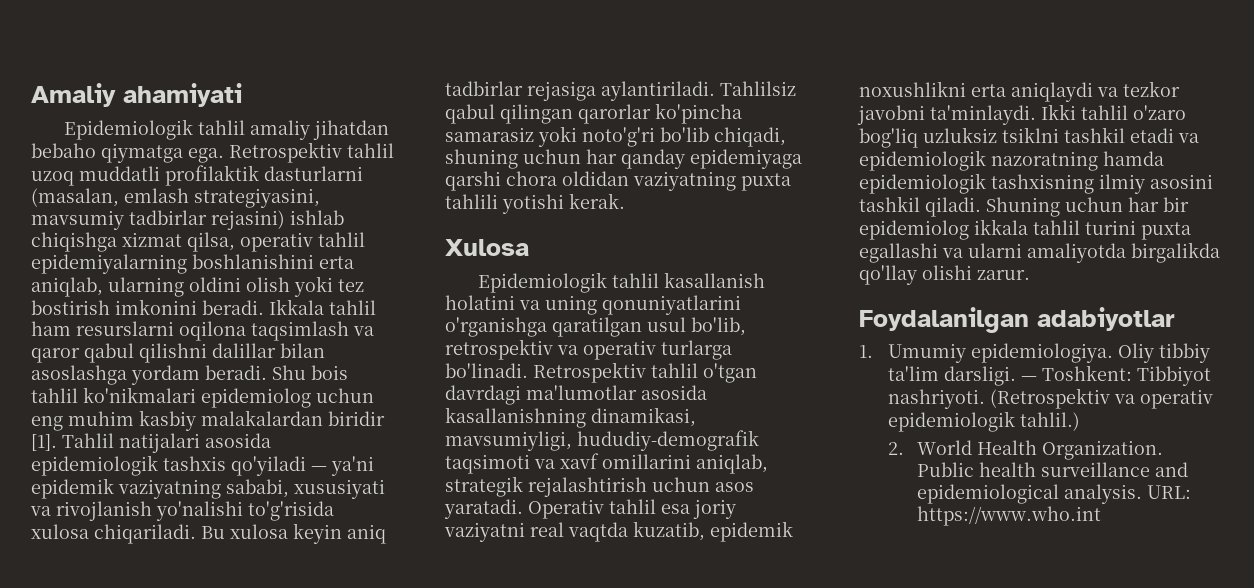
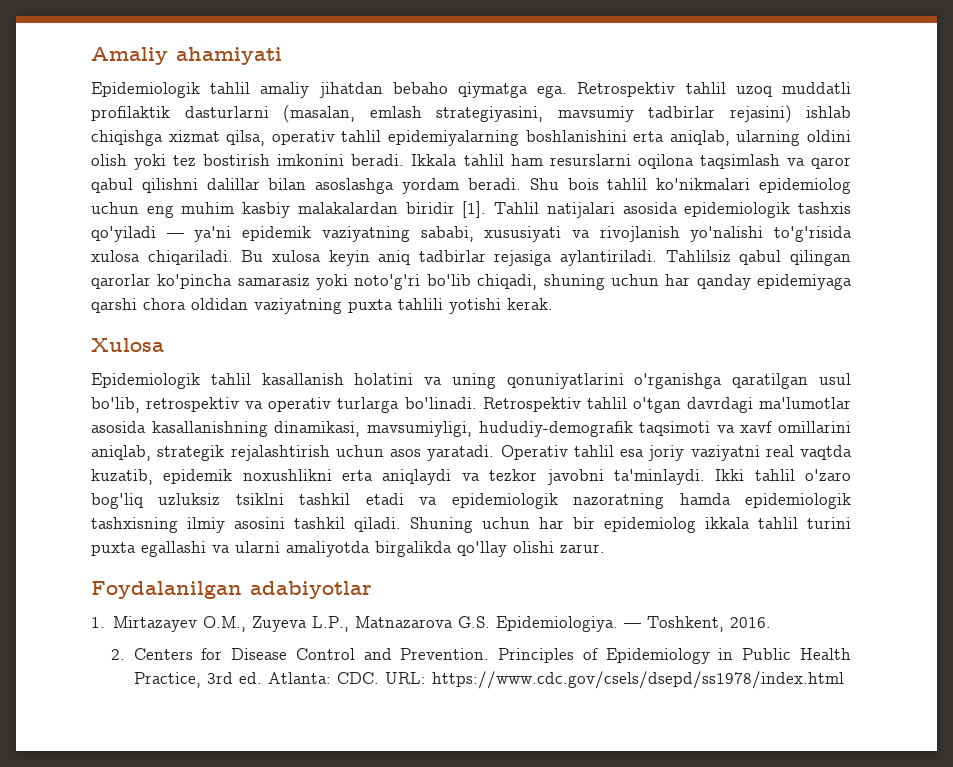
[888,343,1211,363] [888,365,1212,386] [888,388,1214,409] [888,411,1081,432] [888,440,1164,460] [917,462,1189,477] [917,484,1192,504] [917,506,1102,526] Umumiy epidemiologiya. Oliy tibbiy ta'lim darsligi. — Toshkent: Tibbiyot nashriyoti. (Retrospektiv va operativ epidemiologik tahlil.) // 2. World Health Organization. Public health surveillance and epidemiological analysis. URL: https://www.who.int -> [113,616,772,632] [111,648,851,664] [133,671,844,689] Mirtazayev O.M., Zuyeva L.P., Matnazarova G.S. Epidemiologiya. — Toshkent, 2016. // 2. Centers for Disease Control and Prevention. Principles of Epidemiology in Public Health Practice, 3rd ed. Atlanta: CDC. URL: https://www.cdc.gov/csels/dsepd/ss1978/index.html

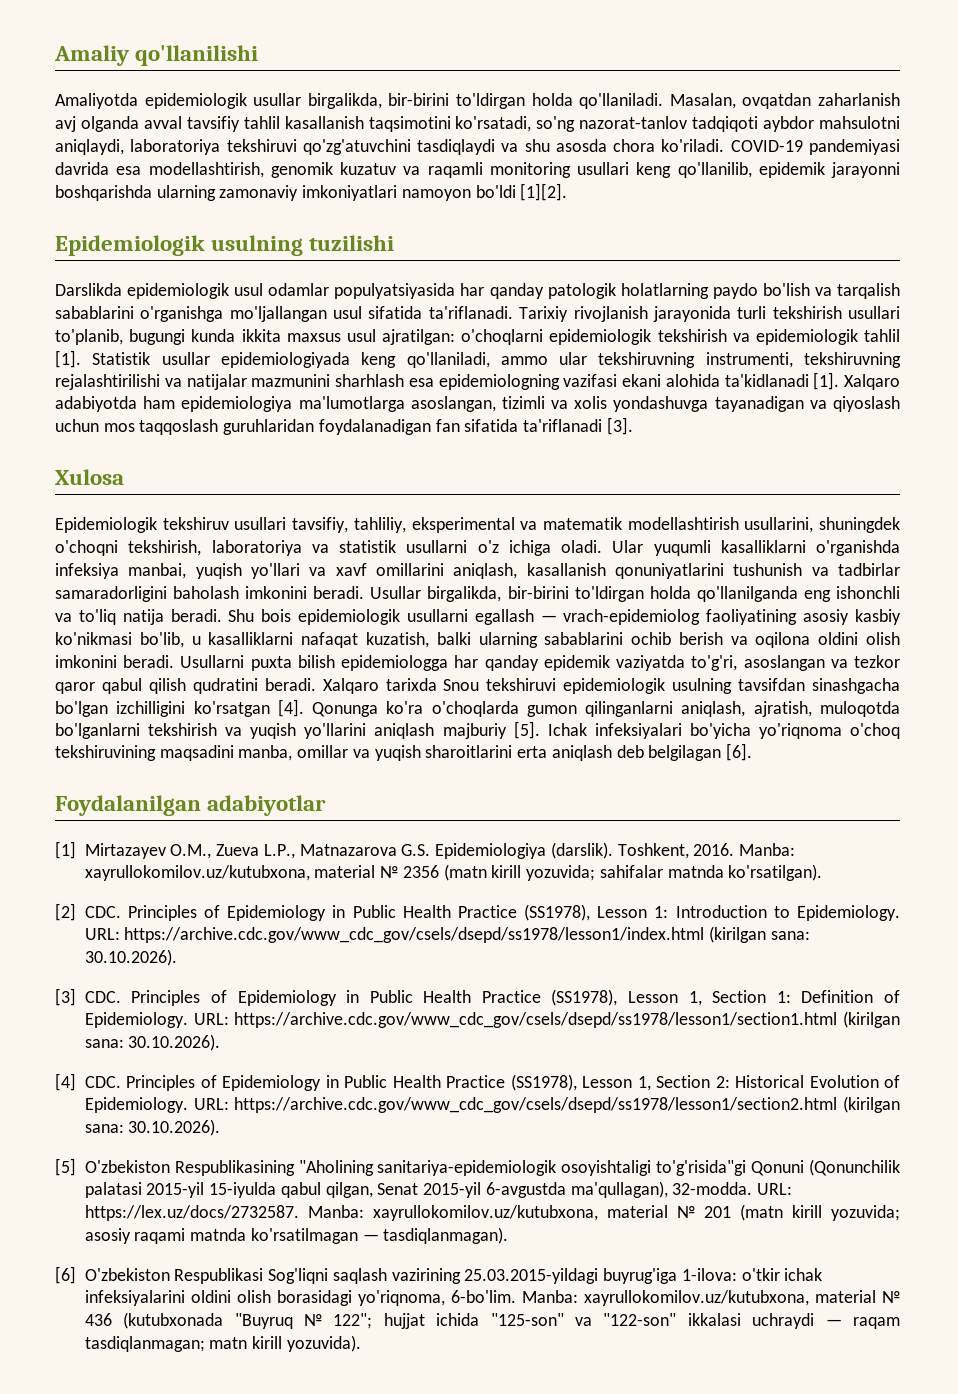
[176,47,282,65] [91,82,851,98] [91,105,851,123] [91,130,852,146] [91,154,852,170] [91,178,852,194] [91,201,852,218] [91,226,852,242] [91,250,851,266] [91,274,853,290] [91,298,553,314] [91,338,164,352] [91,373,852,389] [91,397,852,413] [91,421,851,437] [91,445,852,461] [91,469,852,485] [91,493,852,509] [91,517,851,533] [91,541,605,557] ahamiyati // Epidemiologik tahlil amaliy jihatdan bebaho qiymatga ega. Retrospektiv tahlil uzoq muddatli profilaktik dasturlarni (masalan, emlash strategiyasini, mavsumiy tadbirlar rejasini) ishlab chiqishga xizmat qilsa, operativ tahlil epidemiyalarning boshlanishini erta aniqlab, ularning oldini olish yoki tez bostirish imkonini beradi. Ikkala tahlil ham resurslarni oqilona taqsimlash va qaror qabul qilishni dalillar bilan asoslashga yordam beradi. Shu bois tahlil ko'nikmalari epidemiolog uchun eng muhim kasbiy malakalardan biridir [1]. Tahlil natijalari asosida epidemiologik tashxis qo'yiladi — ya'ni epidemik vaziyatning sababi, xususiyati va rivojlanish yo'nalishi to'g'risida xulosa chiqariladi. Bu xulosa keyin aniq tadbirlar rejasiga aylantiriladi. Tahlilsiz qabul qilingan qarorlar ko'pincha samarasiz yoki noto'g'ri bo'lib chiqadi, shuning uchun har qanday epidemiyaga qarshi chora oldidan vaziyatning puxta tahlili yotishi kerak. // Xulosa // Epidemiologik tahlil kasallanish holatini va uning qonuniyatlarini o'rganishga qaratilgan usul bo'lib, retrospektiv va operativ turlarga bo'linadi. Retrospektiv tahlil o'tgan davrdagi ma'lumotlar asosida kasallanishning dinamikasi, mavsumiyligi, hududiy-demografik taqsimoti va xavf omillarini aniqlab, strategik rejalashtirish uchun asos yaratadi. Operativ tahlil esa joriy vaziyatni real vaqtda kuzatib, epidemik noxushlikni erta aniqlaydi va tezkor javobni ta'minlaydi. Ikki tahlil o'zaro bog'liq uzluksiz tsiklni tashkil etadi va epidemiologik nazoratning hamda epidemiologik tashxisning ilmiy asosini tashkil qiladi. Shuning uchun har bir epidemiolog ikkala tahlil turini puxta egallashi va ularni amaliyotda birgalikda qo'llay olishi zarur. -> [135,45,259,66] [55,93,901,109] [55,116,900,132] [55,139,901,155] [55,162,900,178] [55,183,568,201] [55,235,395,256] [55,283,901,299] [55,306,901,322] [55,329,900,345] [55,350,901,368] [55,372,900,390] [55,396,900,412] [55,417,633,435] [55,469,124,485] [55,517,900,533] [55,540,900,556] [55,563,901,579] [55,586,901,602] [55,609,901,625] [55,632,901,648] [55,655,901,671] [55,678,901,694] [55,699,900,717] [55,721,901,739] [55,743,752,761] qo'llanilishi // Amaliyotda epidemiologik usullar birgalikda, bir-birini to'ldirgan holda qo'llaniladi. Masalan, ovqatdan zaharlanish avj olganda avval tavsifiy tahlil kasallanish taqsimotini ko'rsatadi, so'ng nazorat-tanlov tadqiqoti aybdor mahsulotni aniqlaydi, laboratoriya tekshiruvi qo'zg'atuvchini tasdiqlaydi va shu asosda chora ko'riladi. COVID-19 pandemiyasi davrida esa modellashtirish, genomik kuzatuv va raqamli monitoring usullari keng qo'llanilib, epidemik jarayonni boshqarishda ularning zamonaviy imkoniyatlari namoyon bo'ldi [1][2]. // Epidemiologik usulning tuzilishi // Darslikda epidemiologik usul odamlar populyatsiyasida har qanday patologik holatlarning paydo bo'lish va tarqalish sabablarini o'rganishga mo'ljallangan usul sifatida ta'riflanadi. Tarixiy rivojlanish jarayonida turli tekshirish usullari to'planib, bugungi kunda ikkita maxsus usul ajratilgan: o'choqlarni epidemiologik tekshirish va epidemiologik tahlil [1]. Statistik usullar epidemiologiyada keng qo'llaniladi, ammo ular tekshiruvning instrumenti, tekshiruvning rejalashtirilishi va natijalar mazmunini sharhlash esa epidemiologning vazifasi ekani alohida ta'kidlanadi [1]. Xalqaro adabiyotda ham epidemiologiya ma'lumotlarga asoslangan, tizimli va xolis yondashuvga tayanadigan va qiyoslash uchun mos taqqoslash guruhlaridan foydalanadigan fan sifatida ta'riflanadi [3]. // Xulosa // Epidemiologik tekshiruv usullari tavsifiy, tahliliy, eksperimental va matematik modellashtirish usullarini, shuningdek o'choqni tekshirish, laboratoriya va statistik usullarni o'z ichiga oladi. Ular yuqumli kasalliklarni o'rganishda infeksiya manbai, yuqish yo'llari va xavf omillarini aniqlash, kasallanish qonuniyatlarini tushunish va tadbirlar samaradorligini baholash imkonini beradi. Usullar birgalikda, bir-birini to'ldirgan holda qo'llanilganda eng ishonchli va to'liq natija beradi. Shu bois epidemiologik usullarni egallash — vrach-epidemiolog faoliyatining asosiy kasbiy ko'nikmasi bo'lib, u kasalliklarni nafaqat kuzatish, balki ularning sabablarini ochib berish va oqilona oldini olish imkonini beradi. Usullarni puxta bilish epidemiologga har qanday epidemik vaziyatda to'g'ri, asoslangan va tezkor qaror qabul qilish qudratini beradi. Xalqaro tarixda Snou tekshiruvi epidemiologik usulning tavsifdan sinashgacha bo'lgan izchilligini ko'rsatgan [4]. Qonunga ko'ra o'choqlarda gumon qilinganlarni aniqlash, ajratish, muloqotda bo'lganlarni tekshirish va yuqish yo'llarini aniqlash majburiy [5]. Ichak infeksiyalari bo'yicha yo'riqnoma o'choq tekshiruvining maqsadini manba, omillar va yuqish sharoitlarini erta aniqlash deb belgilagan [6].
[91,617,105,628] 1. -> [55,841,76,859] [1]
[252,616,308,632] Zuyeva -> [216,844,260,856] Zueva
[496,616,642,632] Epidemiologiya. — -> [435,842,613,859] Epidemiologiya (darslik).
[111,648,851,664] [133,671,844,689] // 2. Centers for Disease Control and Prevention. Principles of Epidemiology in Public Health Practice, 3rd ed. Atlanta: CDC. URL: https://www.cdc.gov/csels/dsepd/ss1978/index.html -> [739,843,796,856] [84,864,823,881] [55,903,900,921] [84,926,810,943] [84,949,177,966] [55,988,900,1006] [84,1011,900,1028] [84,1034,221,1051] [55,1073,901,1091] [84,1096,900,1113] [84,1119,221,1136] [55,1158,900,1176] [84,1181,793,1198] [84,1204,900,1221] [84,1227,509,1244] [55,1266,823,1284] [84,1290,901,1306] [84,1312,901,1329] [84,1335,361,1352] Manba: xayrullokomilov.uz/kutubxona, material № 2356 (matn kirill yozuvida; sahifalar matnda ko'rsatilgan). // [2] CDC. Principles of Epidemiology in Public Health Practice (SS1978), Lesson 1: Introduction to Epidemiology. URL: https://archive.cdc.gov/www_cdc_gov/csels/dsepd/ss1978/lesson1/index.html (kirilgan sana: 30.10.2026). // [3] CDC. Principles of Epidemiology in Public Health Practice (SS1978), Lesson 1, Section 1: Definition of Epidemiology. URL: https://archive.cdc.gov/www_cdc_gov/csels/dsepd/ss1978/lesson1/section1.html (kirilgan sana: 30.10.2026). // [4] CDC. Principles of Epidemiology in Public Health Practice (SS1978), Lesson 1, Section 2: Historical Evolution of Epidemiology. URL: https://archive.cdc.gov/www_cdc_gov/csels/dsepd/ss1978/lesson1/section2.html (kirilgan sana: 30.10.2026). // [5] O'zbekiston Respublikasining "Aholining sanitariya-epidemiologik osoyishtaligi to'g'risida"gi Qonuni (Qonunchilik palatasi 2015-yil 15-iyulda qabul qilgan, Senat 2015-yil 6-avgustda ma'qullagan), 32-modda. URL: https://lex.uz/docs/2732587. Manba: xayrullokomilov.uz/kutubxona, material № 201 (matn kirill yozuvida; asosiy raqami matnda ko'rsatilmagan — tasdiqlanmagan). // [6] O'zbekiston Respublikasi Sog'liqni saqlash vazirining 25.03.2015-yildagi buyrug'iga 1-ilova: o'tkir ichak infeksiyalarini oldini olish borasidagi yo'riqnoma, 6-bo'lim. Manba: xayrullokomilov.uz/kutubxona, material № 436 (kutubxonada "Buyruq № 122"; hujjat ichida "125-son" va "122-son" ikkalasi uchraydi — raqam tasdiqlanmagan; matn kirill yozuvida).

